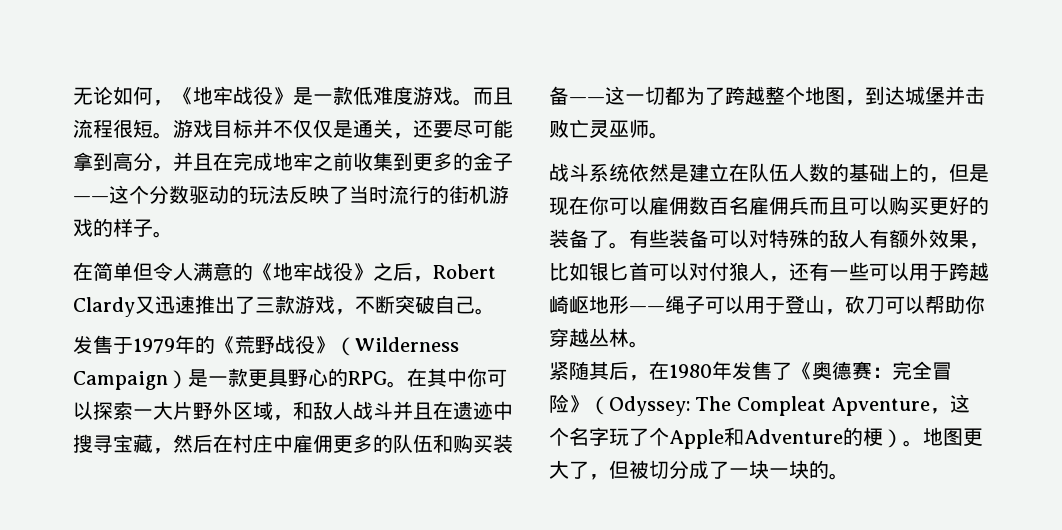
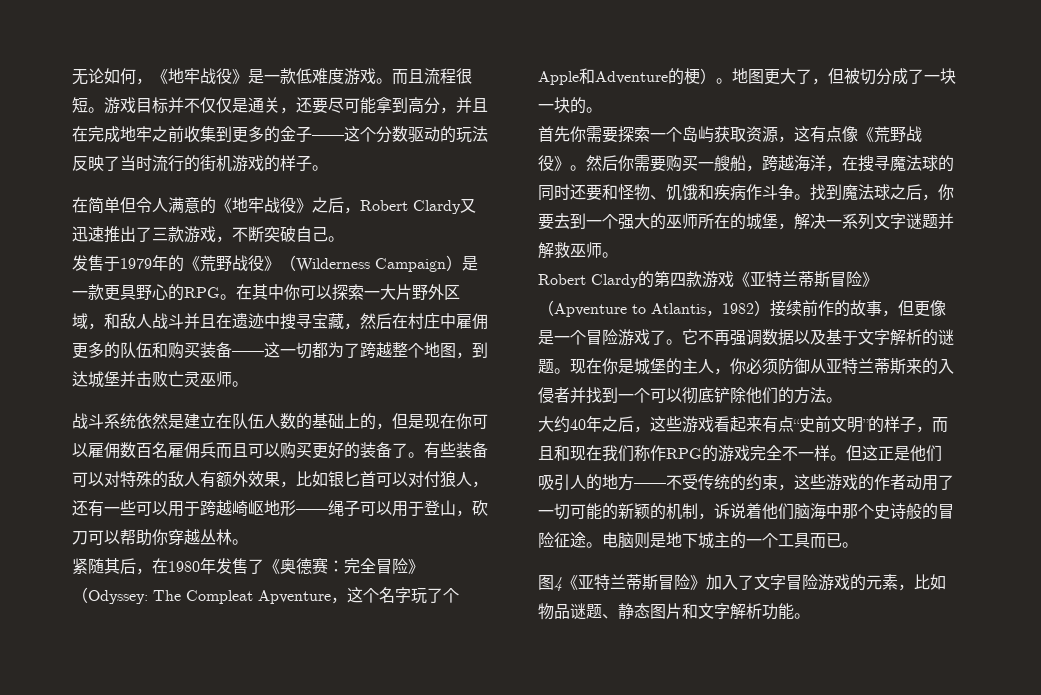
(849, 476) none -> [538,126,922,143] [538,155,954,172] [538,184,954,201] [538,213,954,230] [538,242,618,259] [538,271,878,288] [538,300,946,317] [538,329,954,346] [538,358,954,375] [538,387,842,404] [538,416,948,433] [538,445,942,462] [538,474,954,491] [538,503,954,520] [538,532,858,549] [538,574,946,591] [538,603,810,620] // 首先你需要探索一个岛屿获取资源，这有点像《荒野战役》。然后你需要购买一艘船，跨越海洋，在搜寻魔法球的同时还要和怪物、饥饿和疾病作斗争。找到魔法球之后，你要去到一个强大的巫师所在的城堡，解决一系列文字谜题并解救巫师。 // Robert Clardy的第四款游戏《亚特兰蒂斯冒险》（Apventure to Atlantis，1982）接续前作的故事，但更像是一个冒险游戏了。它不再强调数据以及基于文字解析的谜题。现在你是城堡的主人，你必须防御从亚特兰蒂斯来的入侵者并找到一个可以彻底铲除他们的方法。 // 大约40年之后，这些游戏看起来有点“史前文明”的样子，而且和现在我们称作RPG的游戏完全不一样。但这正是他们吸引人的地方——不受传统的约束，这些游戏的作者动用了一切可能的新颖的机制，诉说着他们脑海中那个史诗般的冒险征途。电脑则是地下城主的一个工具而已。 // 图4《亚特兰蒂斯冒险》加入了文字冒险游戏的元素，比如物品谜题、静态图片和文字解析功能。

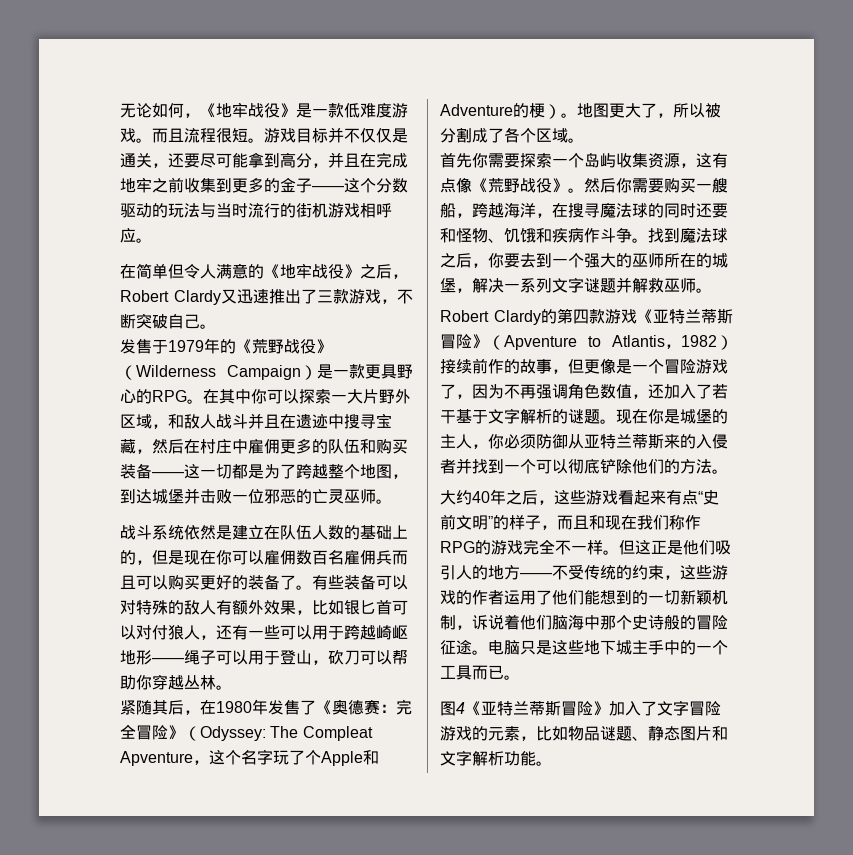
[72,155,120,171] 反映了 -> [200,203,216,218] 与
[264,155,312,172] 的样子 -> [360,203,392,218] [120,228,136,243] 相呼应
(328, 350) none -> [248,464,264,479] 是
(168, 379) none -> [232,489,312,504] 一位邪恶的
[828,68,956,85] [538,97,586,114] 但被切分成了一块一块的 -> [673,103,721,118] [440,127,568,143] 所以被分割成了各个区域
[714,126,746,143] 获取 -> [616,153,648,168] 收集
[666,329,698,345] 。它 -> [456,384,504,399] ，因为
[762,329,826,346] 数据以及 -> [568,383,728,399] [440,410,456,424] 角色数值，还加入了若干
[906,474,954,491] [538,503,666,520] 动用了一切可能的新颖的 -> [504,589,712,605] 运用了他们能想到的一切新颖
[634,532,666,549] 则是 -> [520,640,584,655] 只是这些
(730, 540) none -> [648,640,680,655] 手中

